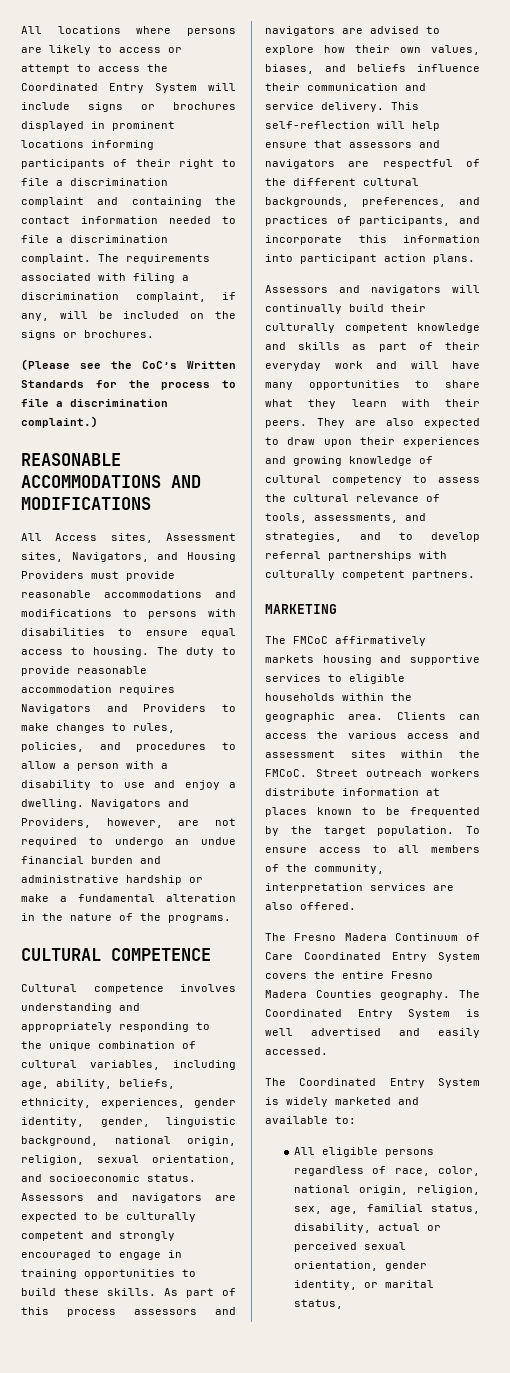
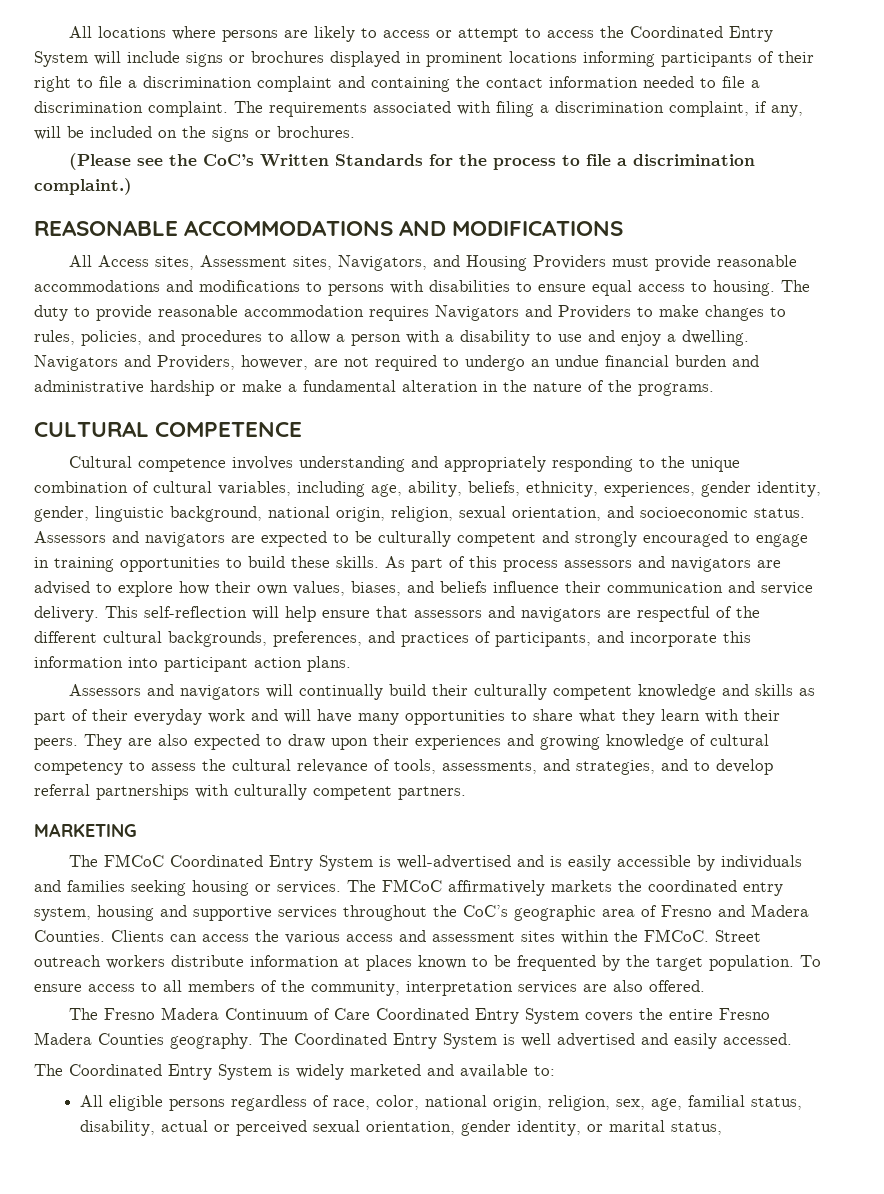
[335,636,426,646] [265,655,480,665] [265,674,405,684] [265,693,412,701] [265,712,384,722] affirmatively markets housing and supportive services to eligible households within the geographic area. -> [169,855,802,871] [34,879,783,896] [34,904,809,921] [34,930,105,942] Coordinated Entry System is well-advertised and is easily accessible by individuals and families seeking housing or services. The FMCoC affirmatively markets the coordinated entry system, housing and supportive services throughout the CoC’s geographic area of Fresno and Madera Counties.

